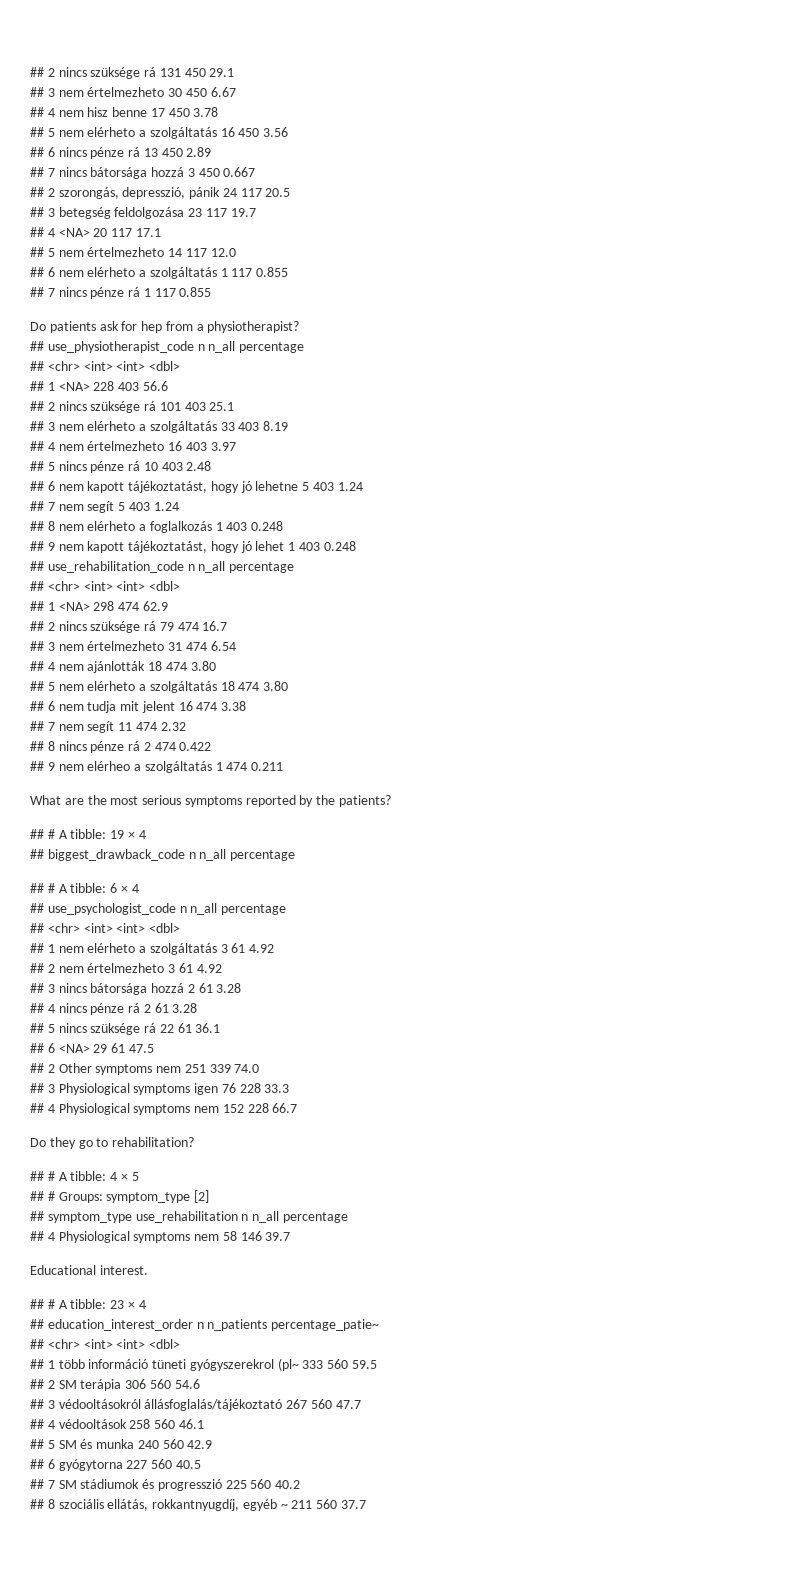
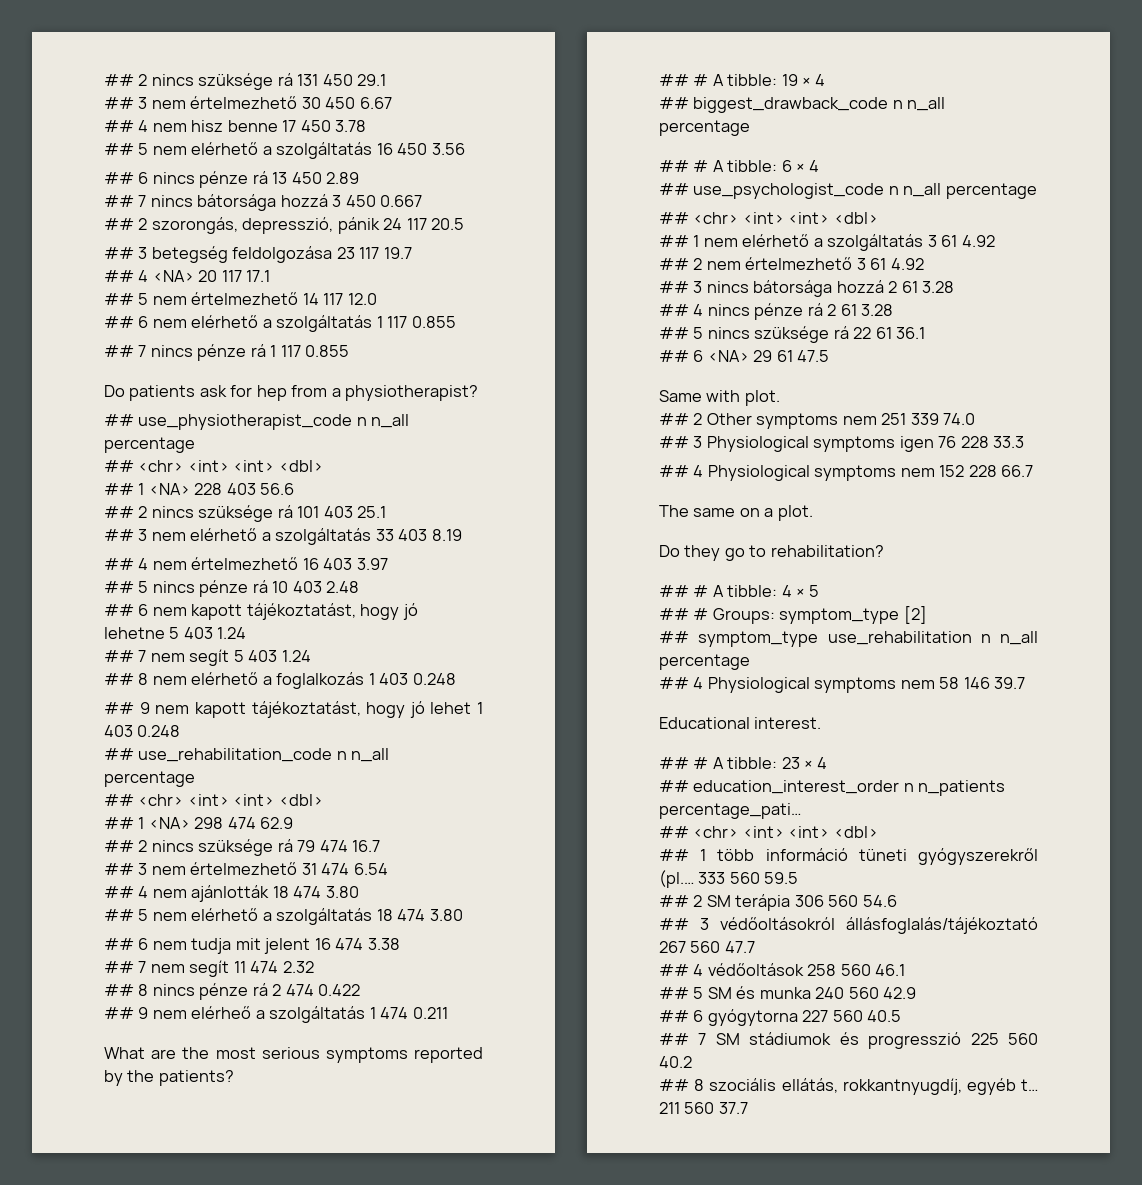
[87,87,165,97] értelmezheto -> [190,96,298,109] értelmezhető
[87,127,136,137] elérheto -> [191,142,259,155] elérhető
[87,247,165,257] értelmezheto -> [191,292,299,305] értelmezhető
[87,267,136,277] elérheto -> [191,315,259,328] elérhető
[87,421,136,431] elérheto -> [190,528,258,541] elérhető
[87,441,165,451] értelmezheto -> [191,557,299,570] értelmezhető
[87,521,136,531] elérheto -> [191,672,259,685] elérhető
[87,641,165,651] értelmezheto -> [190,862,298,875] értelmezhető
[87,681,136,691] elérheto -> [191,908,259,921] elérhető
[87,761,131,771] elérheo -> [191,1006,252,1019] elérheő
[87,943,136,953] elérheto -> [742,234,810,247] elérhető
[87,963,165,973] értelmezheto -> [745,257,853,270] értelmezhető
(154, 1048) none -> [659,390,780,406] // Same with plot.
(298, 1108) none -> [659,505,813,521] // The same on a plot.
[271,1319,380,1331] percentage_patie~ -> [659,803,801,819] percentage_pati…
[189,1358,299,1371] gyógyszerekrol (pl~ -> [918,848,1038,865] [659,870,694,888] gyógyszerekről (pl.…
[58,1399,141,1409] védooltásokról -> [720,917,835,930] védőoltásokról
[58,1419,127,1429] védooltások -> [707,963,804,976] védőoltások
[280,1503,288,1509] ~ -> [1021,1079,1038,1091] t…

